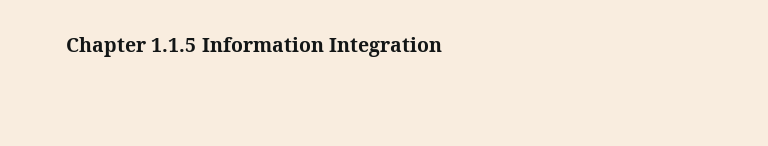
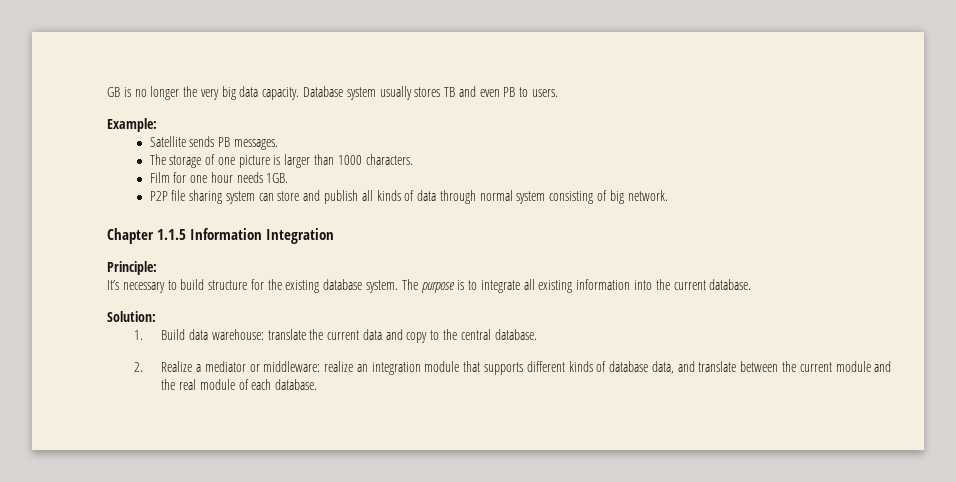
[66,37,442,57] Chapter 1.1.5 Information Integration -> [107,86,559,100] [107,118,157,132] [149,136,278,150] [149,154,413,168] [149,172,289,183] [149,190,668,204] [107,228,334,244] [107,261,157,275] [107,279,752,293] [107,311,156,322] [134,329,537,343] [134,361,892,375] [161,379,318,390] GB is no longer the very big data capacity. Database system usually stores TB and even PB to users. // Example: // Satellite sends PB messages. // The storage of one picture is larger than 1000 characters. // Film for one hour needs 1GB. // P2P file sharing system can store and publish all kinds of data through normal system consisting of big network. // Chapter 1.1.5 Information Integration // Principle: // It’s necessary to build structure for the existing database system. The purpose is to integrate all existing information into the current database. // Solution: // 1. Build data warehouse: translate the current data and copy to the central database. // 2. Realize a mediator or middleware: realize an integration module that supports different kinds of database data, and translate between the current module and the real module of each database.

